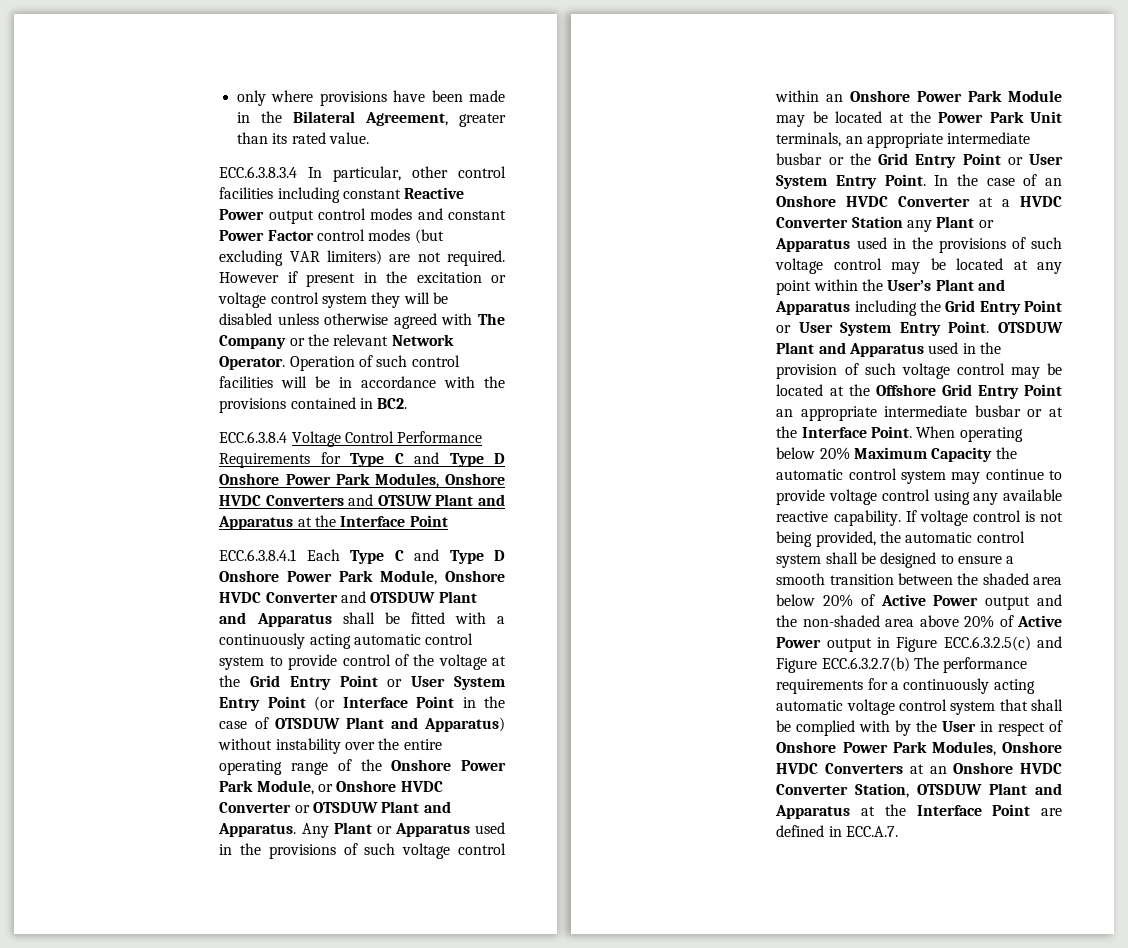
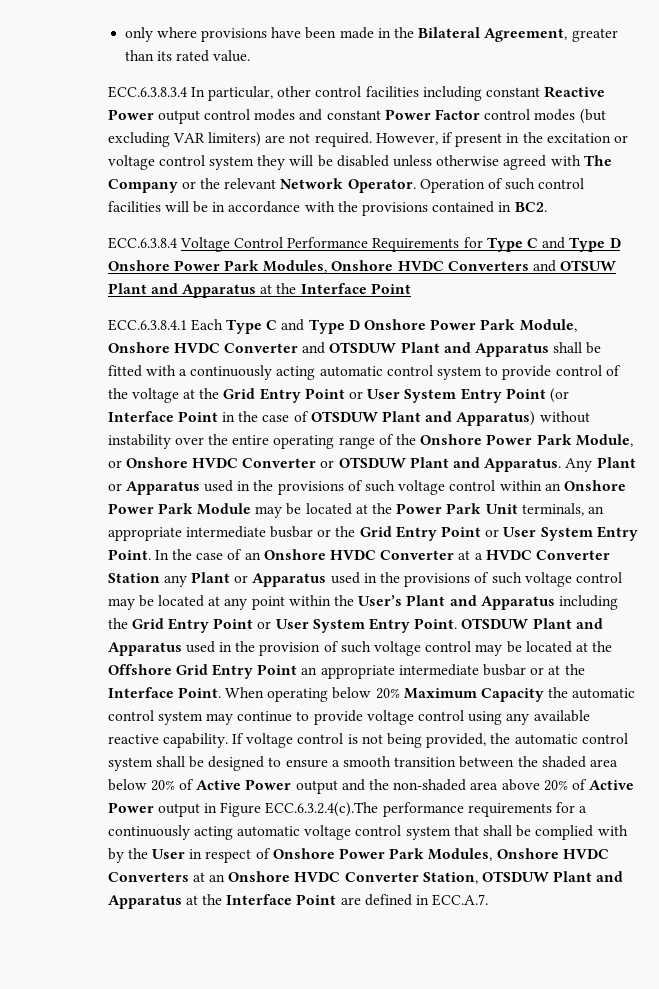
[219,272,280,283] However -> [375,133,438,145] However,
[943,636,1062,651] [776,657,940,673] ECC.6.3.2.5(c) and Figure ECC.6.3.2.7(b) The -> [265,802,379,817] ECC.6.3.2.4(c).The

